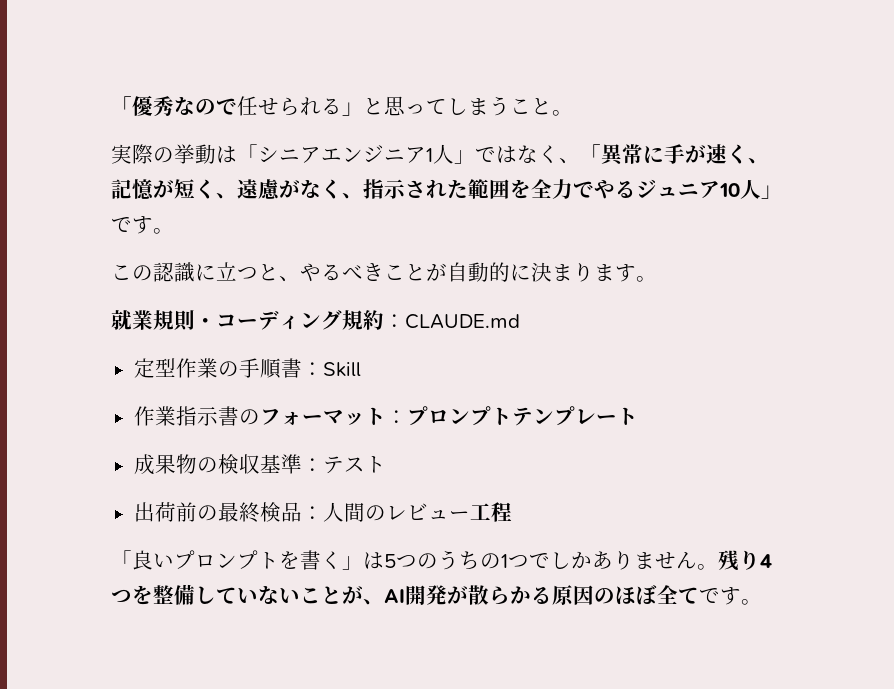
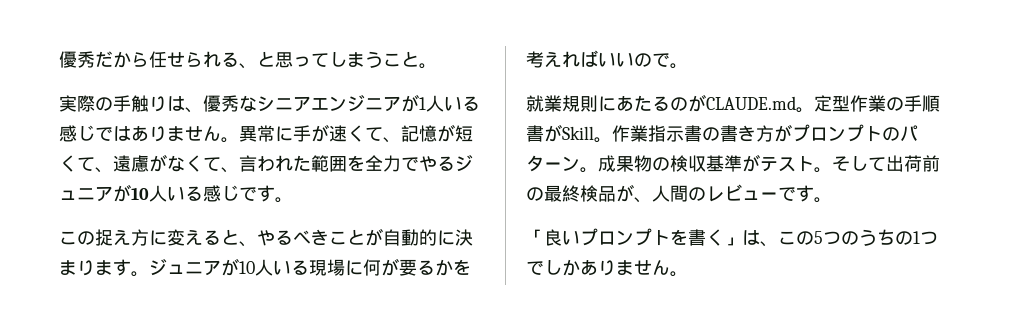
[111,95,237,117] 「優秀なので -> [59,51,149,68] 優秀だから
[342,102,363,116] 」 -> [239,63,257,69] 、
[174,144,601,164] 挙動は「シニアエンジニア1人」ではなく、「 -> [113,94,480,113] [59,125,239,143] 手触りは、優秀なシニアエンジニアが1人いる感じではありません。
(748, 154) none -> [365,127,383,141] て
(216, 189) none -> [77,157,95,171] て
[342,179,426,199] 、指示さ -> [203,155,275,173] て、言わ
[719,180,782,199] 10人」 -> [113,184,239,202] が10人いる感じ
[153,262,258,282] 認識に立つ -> [95,229,221,246] 捉え方に変える
[111,310,405,331] // 就業規則・コーディング規約： -> [149,258,471,276] [526,50,688,69] [526,94,706,112] ジュニアが10人いる現場に何が要るかを考えればいいので。 // 就業規則にあたるのが
(520, 321) // -> [796,107,814,113] 。
[301,362,323,376] ： -> [544,124,562,142] が
(361, 369) // -> [594,137,612,143] 。
[259,406,638,426] フォーマット：プロンプトテンプレート // -> [720,124,918,142] [526,155,598,173] 書き方がプロンプトのパターン。
[301,458,323,472] ： -> [742,154,760,172] が
(386, 464) // -> [814,156,886,173] 。そして
[301,506,323,520] ： -> [616,184,652,203] が、
[469,502,512,522] 工程 -> [778,185,832,203] です。
(384, 560) none -> [760,231,814,247] 、この
[718,550,772,571] [111,584,762,605] 残り4つを整備していないことが、AI開発が散らかる原因のほぼ全てです。 -> (688, 274) none

